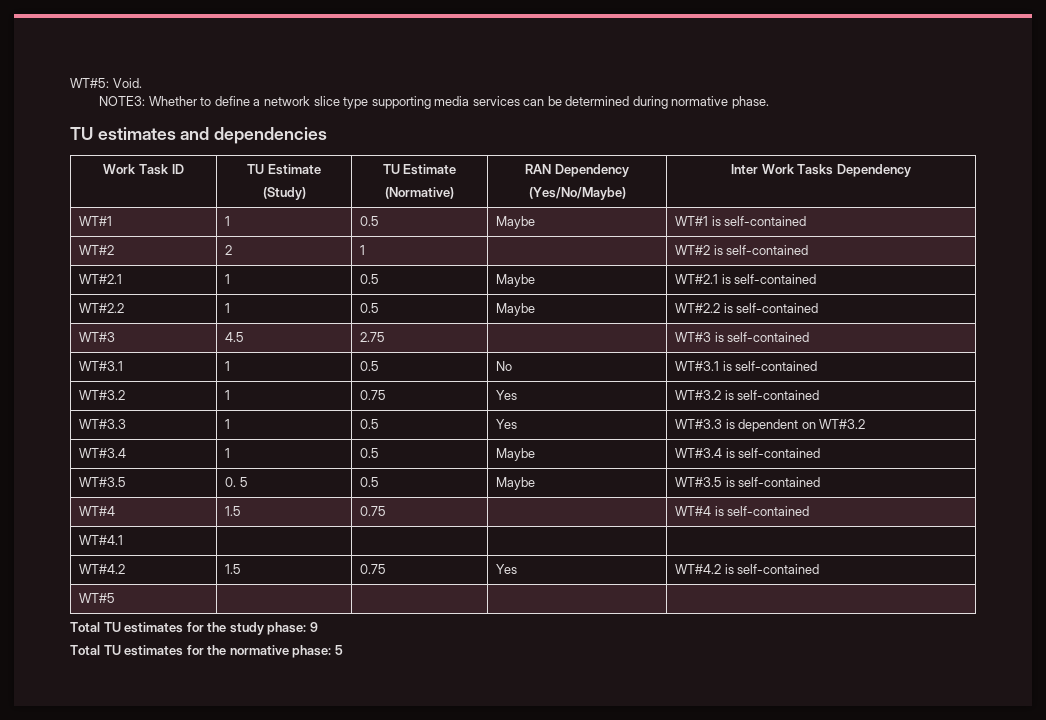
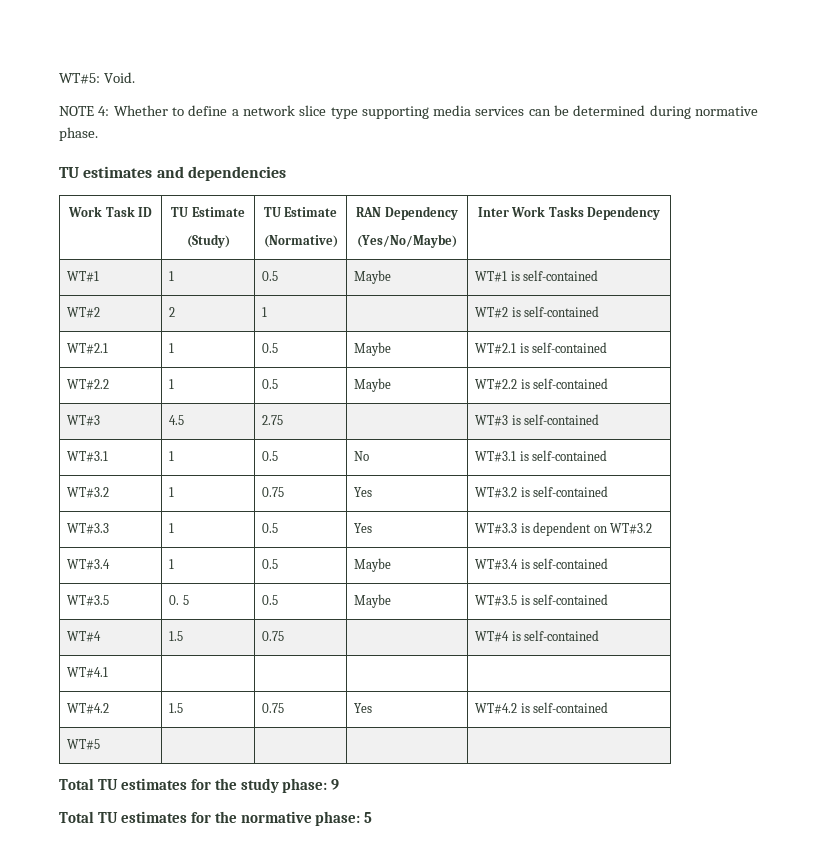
[99,96,146,106] NOTE3: -> [59,106,110,116] NOTE 4:

